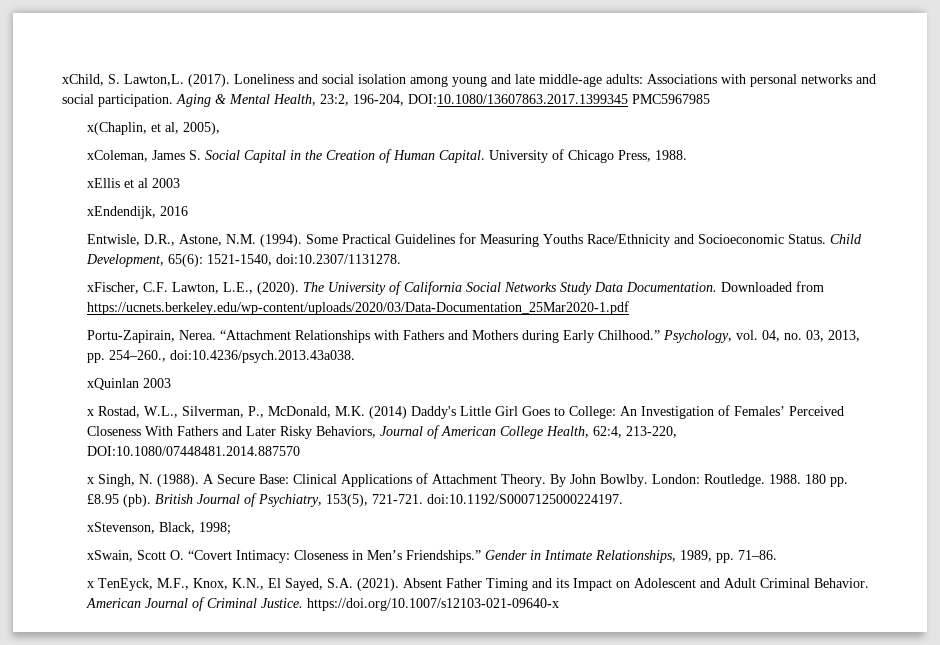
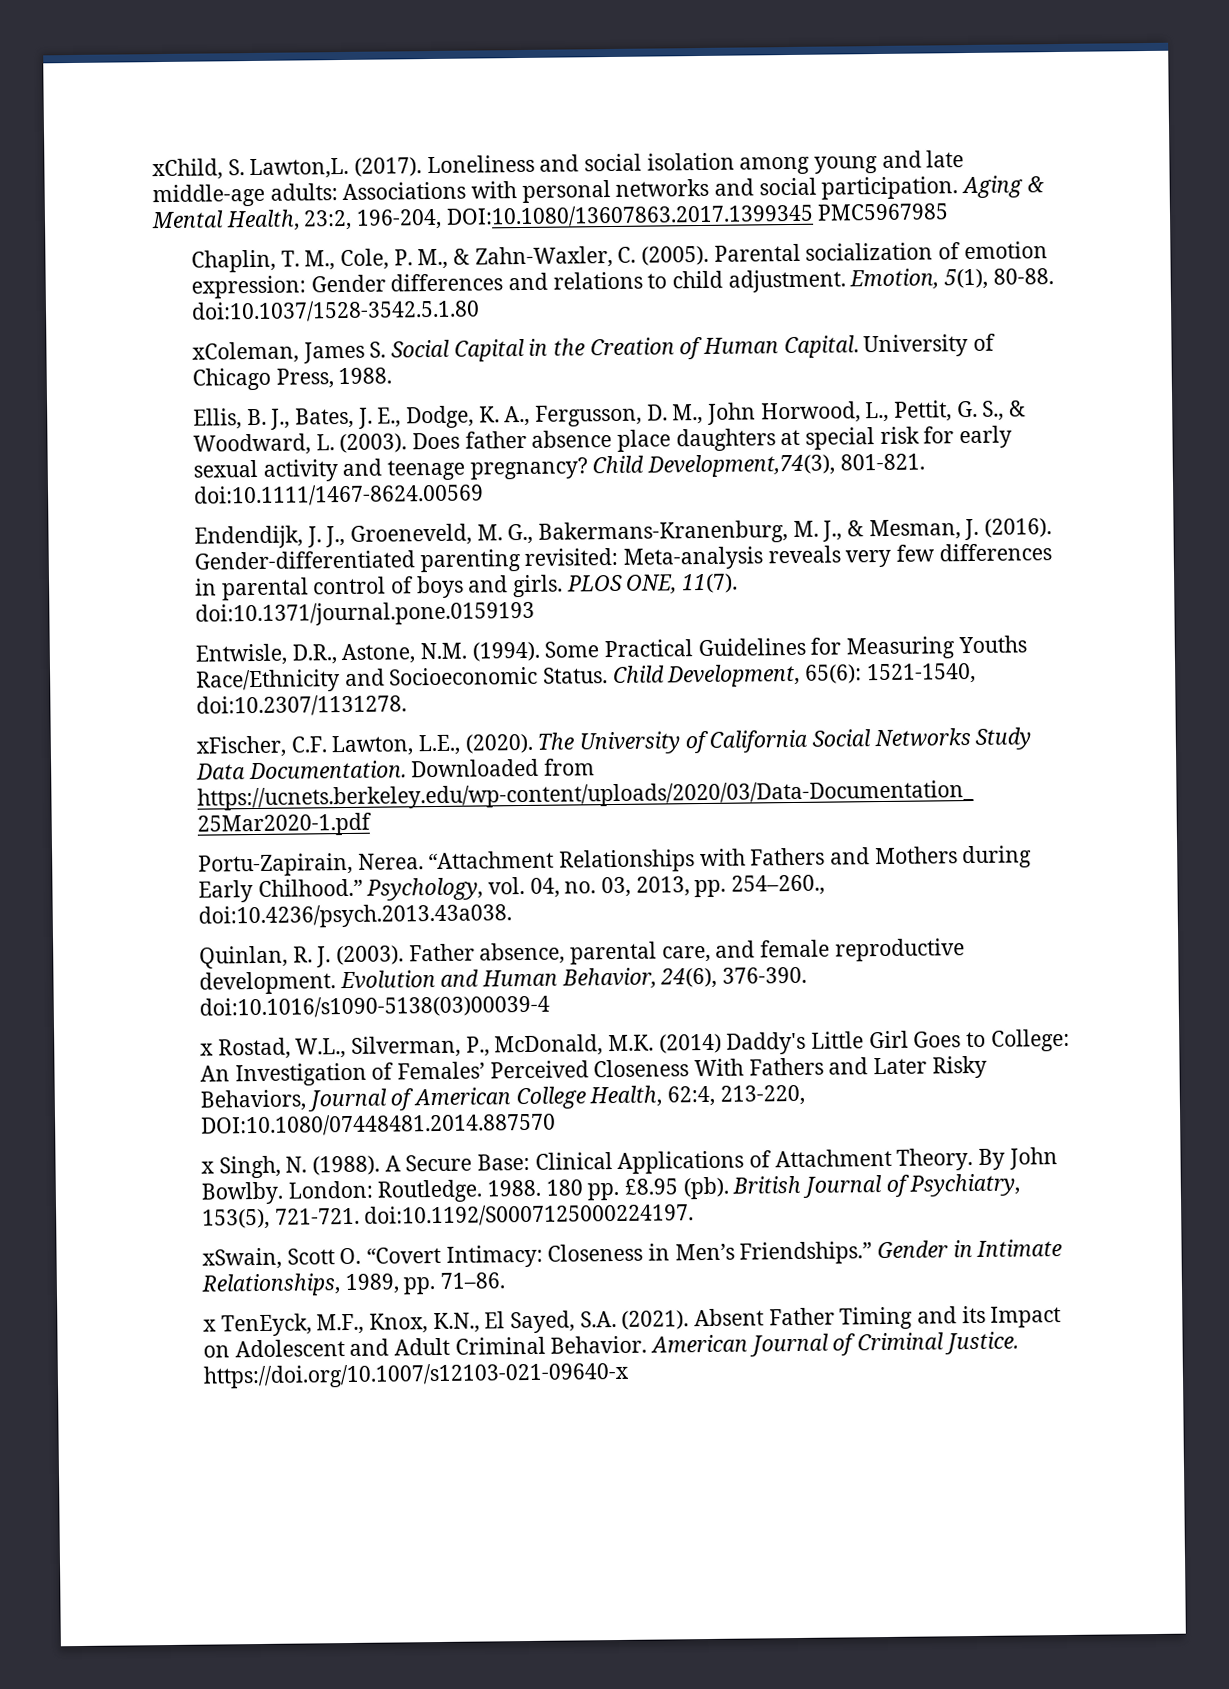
[87,122,221,135] x(Chaplin, et al, 2005), -> [190,241,1048,273] [190,268,1054,299] [190,299,480,323] Chaplin, T. M., Cole, P. M., & Zahn-Waxler, C. (2005). Parental socialization of emotion expression: Gender differences and relations to child adjustment. Emotion, 5(1), 80-88. doi:10.1037/1528-3542.5.1.80
[87,178,181,188] [87,206,189,219] xEllis et al 2003 // xEndendijk, 2016 -> [192,400,1026,430] [192,425,1012,456] [192,453,925,482] [192,483,484,507] [193,518,1052,549] [193,543,1052,573] [194,573,738,601] [194,600,535,627] Ellis, B. J., Bates, J. E., Dodge, K. A., Fergusson, D. M., John Horwood, L., Pettit, G. S., & Woodward, L. (2003). Does father absence place daughters at special risk for early sexual activity and teenage pregnancy? Child Development,74(3), 801-821. doi:10.1111/1467-8624.00569 // Endendijk, J. J., Groeneveld, M. G., Bakermans-Kranenburg, M. J., & Mesman, J. (2016). Gender-differentiated parenting revisited: Meta-analysis reveals very few differences in parental control of boys and girls. PLOS ONE, 11(7). doi:10.1371/journal.pone.0159193
[87,378,172,390] xQuinlan 2003 -> [198,938,965,969] [198,966,807,995] [198,994,550,1019] Quinlan, R. J. (2003). Father absence, parental care, and female reproductive development. Evolution and Human Behavior, 24(6), 376-390. doi:10.1016/s1090-5138(03)00039-4
[87,522,232,535] // xStevenson, Black, 1998; -> (695, 1215) none

